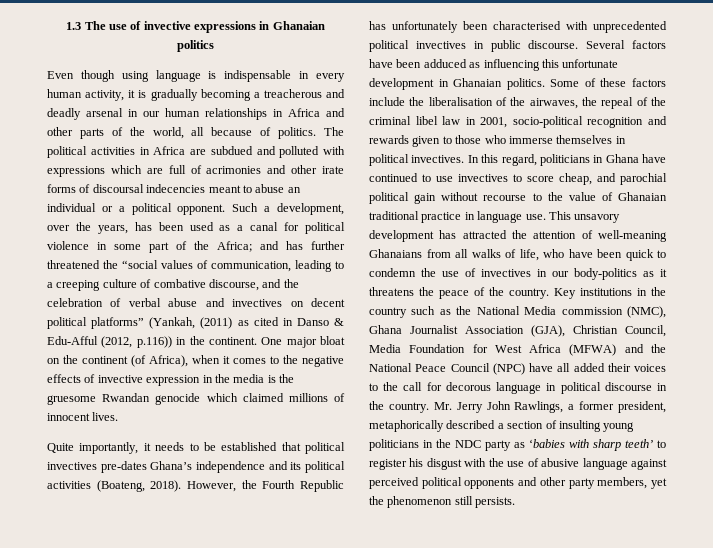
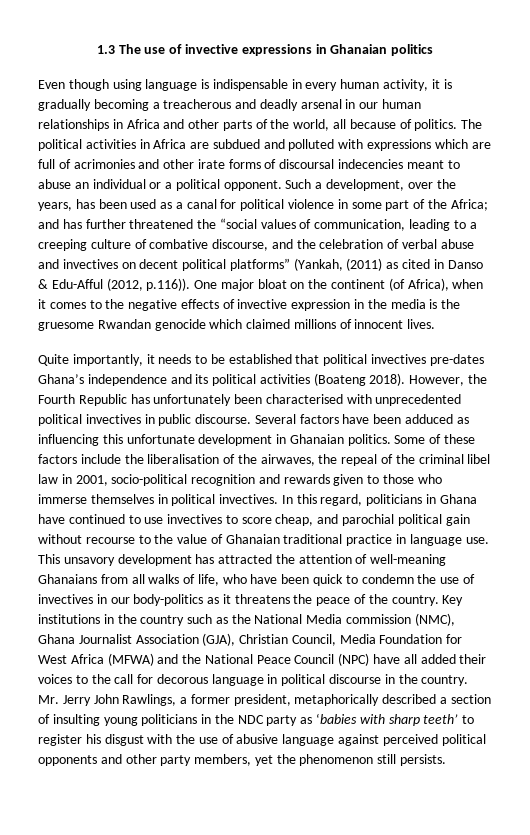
[136,336,257,348] p.116)) in the continent. -> [146,278,191,291] p.116)).
[96,480,145,492] (Boateng, -> [313,373,366,386] (Boateng

